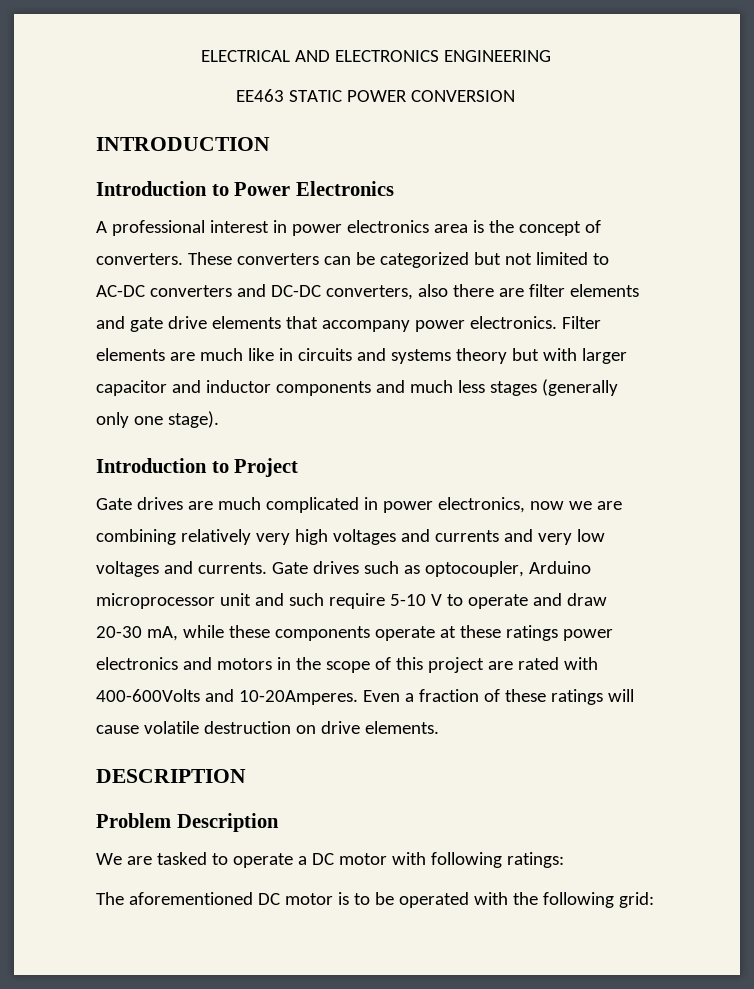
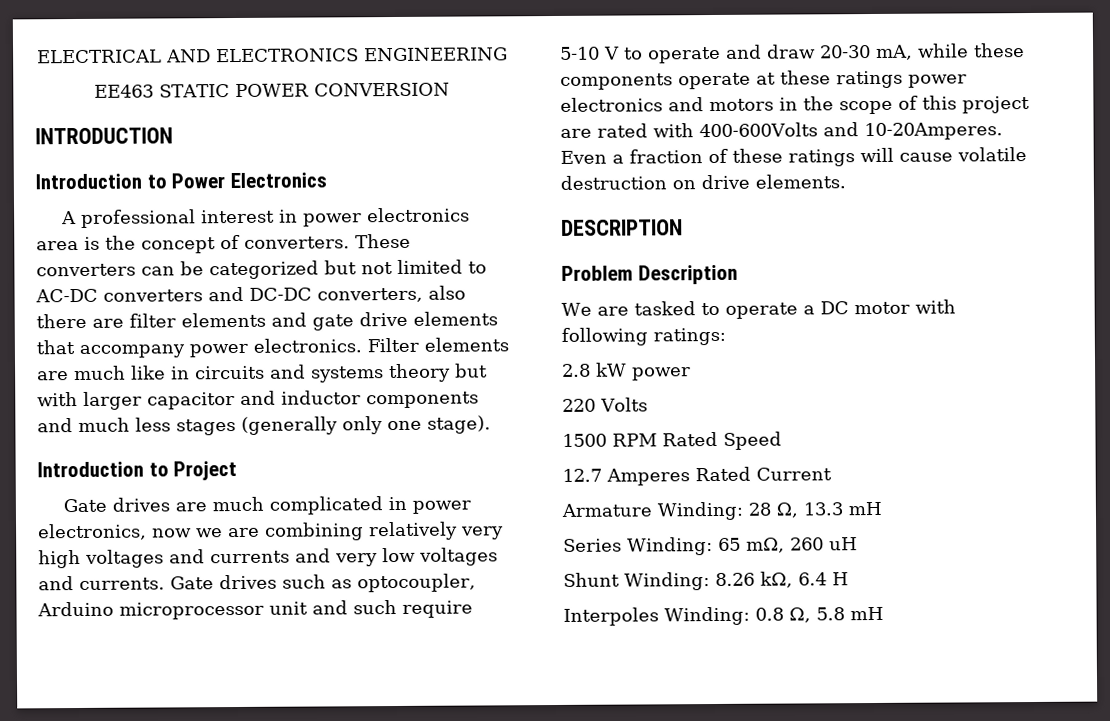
[96,892,654,908] The aforementioned DC motor is to be operated with the following grid: -> [562,362,691,381] [562,397,648,412] [562,431,782,450] [562,466,832,486] [561,501,882,521] [563,537,858,556] [563,571,849,591] [563,606,884,626] 2.8 kW power // 220 Volts // 1500 RPM Rated Speed // 12.7 Amperes Rated Current // Armature Winding: 28 Ω, 13.3 mH // Series Winding: 65 mΩ, 260 uH // Shunt Winding: 8.26 kΩ, 6.4 H // Interpoles Winding: 0.8 Ω, 5.8 mH

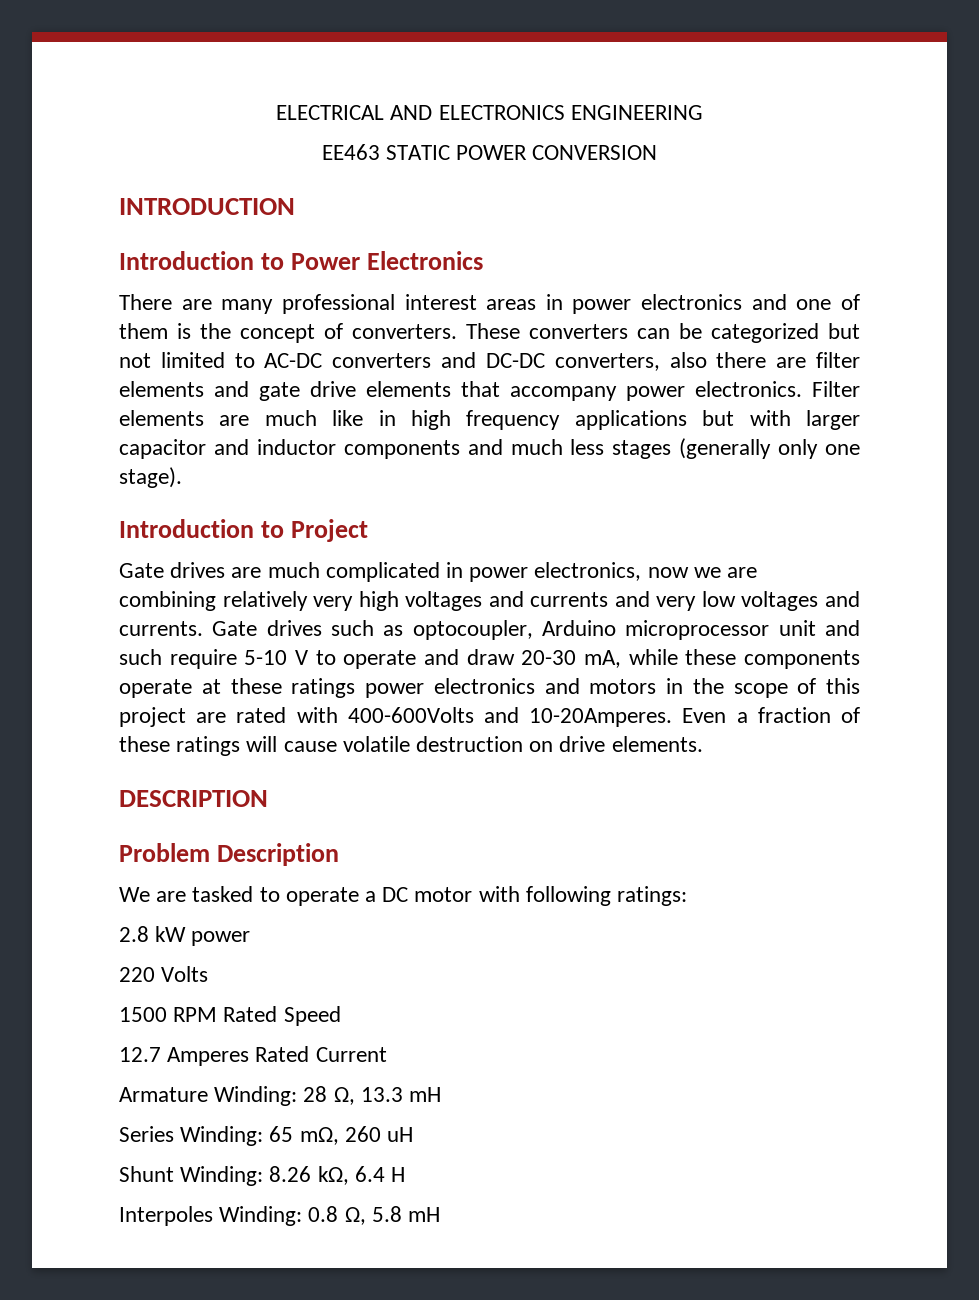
[61,211,78,225] A -> [119,294,274,314] There are many
(276, 216) none -> [486,299,537,310] areas
[36,240,79,251] area -> [751,294,860,310] [119,323,168,339] and one of them
[195,363,451,383] circuits and systems theory -> [411,410,687,430] high frequency applications

